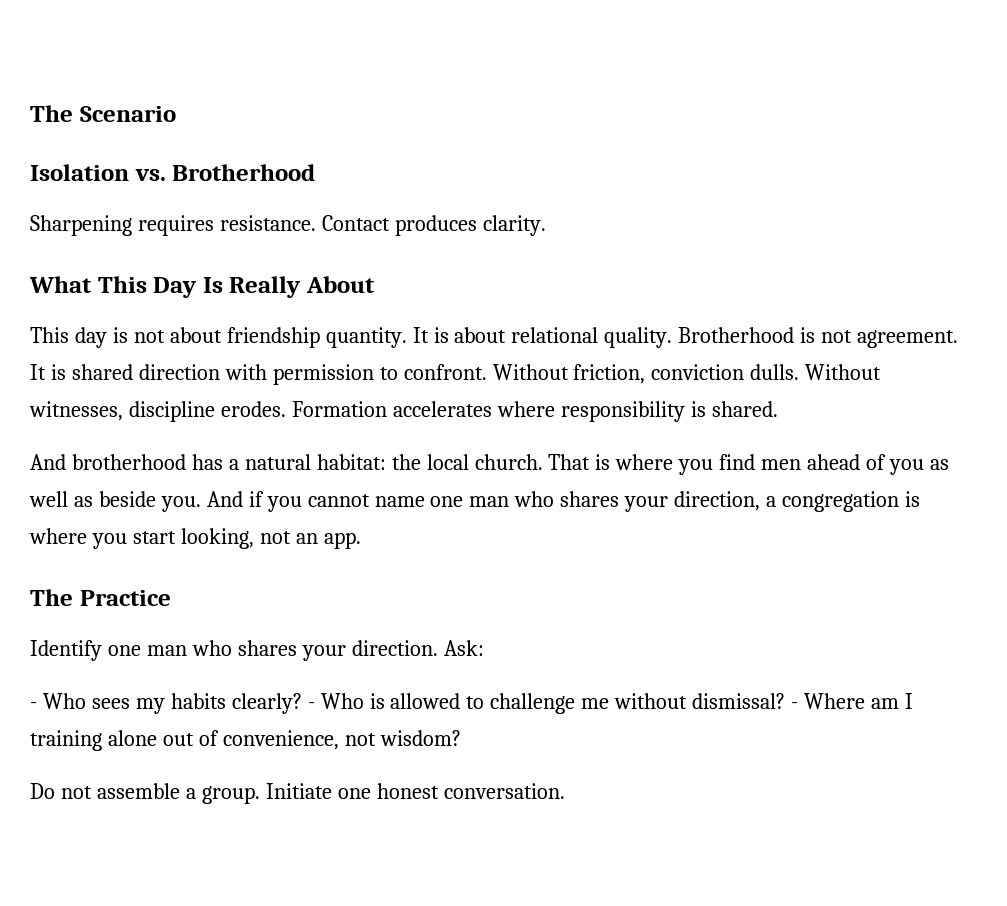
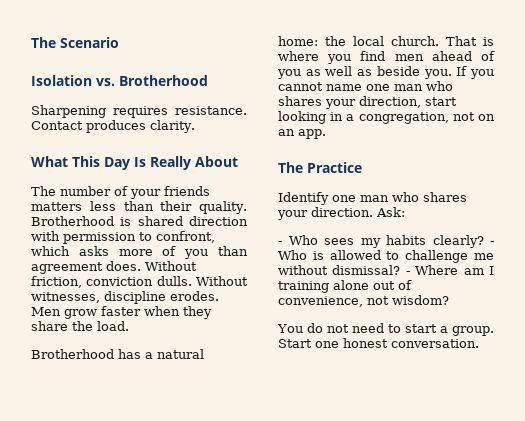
[30,327,959,348] [30,364,46,380] This day is not about friendship quantity. It is about relational quality. Brotherhood is not agreement. It -> [31,186,210,199] [31,201,248,214] [31,216,114,226] The number of your friends matters less than their quality. Brotherhood
[403,364,487,380] confront. -> [156,231,215,243] [31,246,249,259] [31,261,141,274] confront, which asks more of you than agreement does.
[291,401,778,422] [30,454,186,470] Formation accelerates where responsibility is shared. // And brotherhood -> [31,306,212,319] [31,321,129,331] [31,349,114,359] Men grow faster when they share the load. // Brotherhood
[316,454,386,470] habitat: -> [278,36,318,46] home:
[206,491,264,507] And if -> [456,66,468,76] If
[766,491,920,512] [29,528,291,549] a congregation is where you start looking, not -> [425,97,457,106] [278,111,495,124] start looking in a congregation, not on
[30,783,180,799] Do not assemble -> [277,323,437,333] You do not need to start
[265,783,332,799] Initiate -> [278,339,312,348] Start

